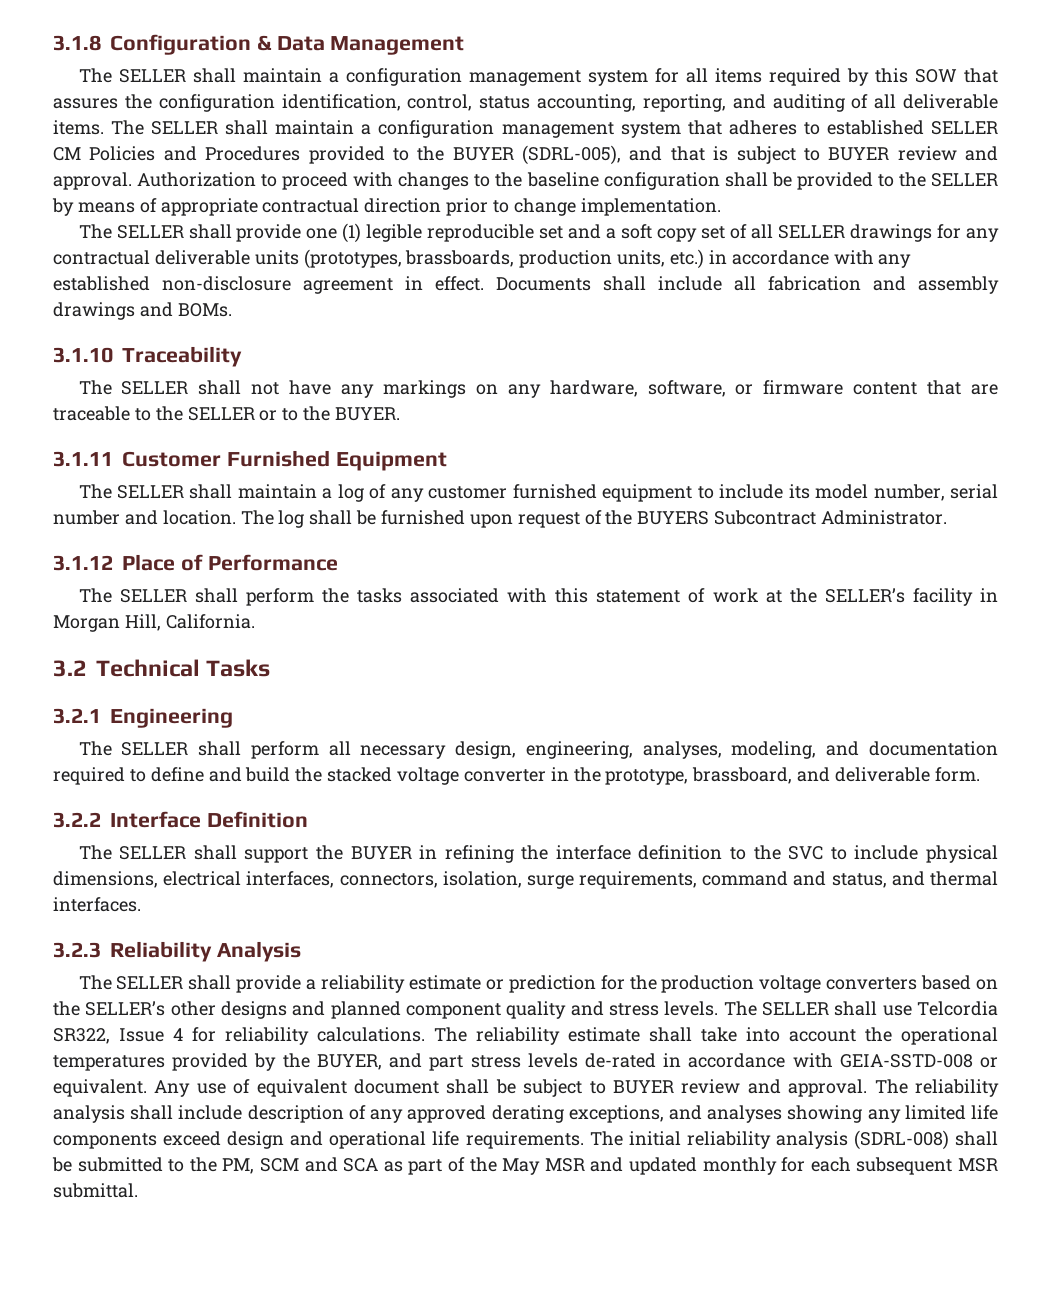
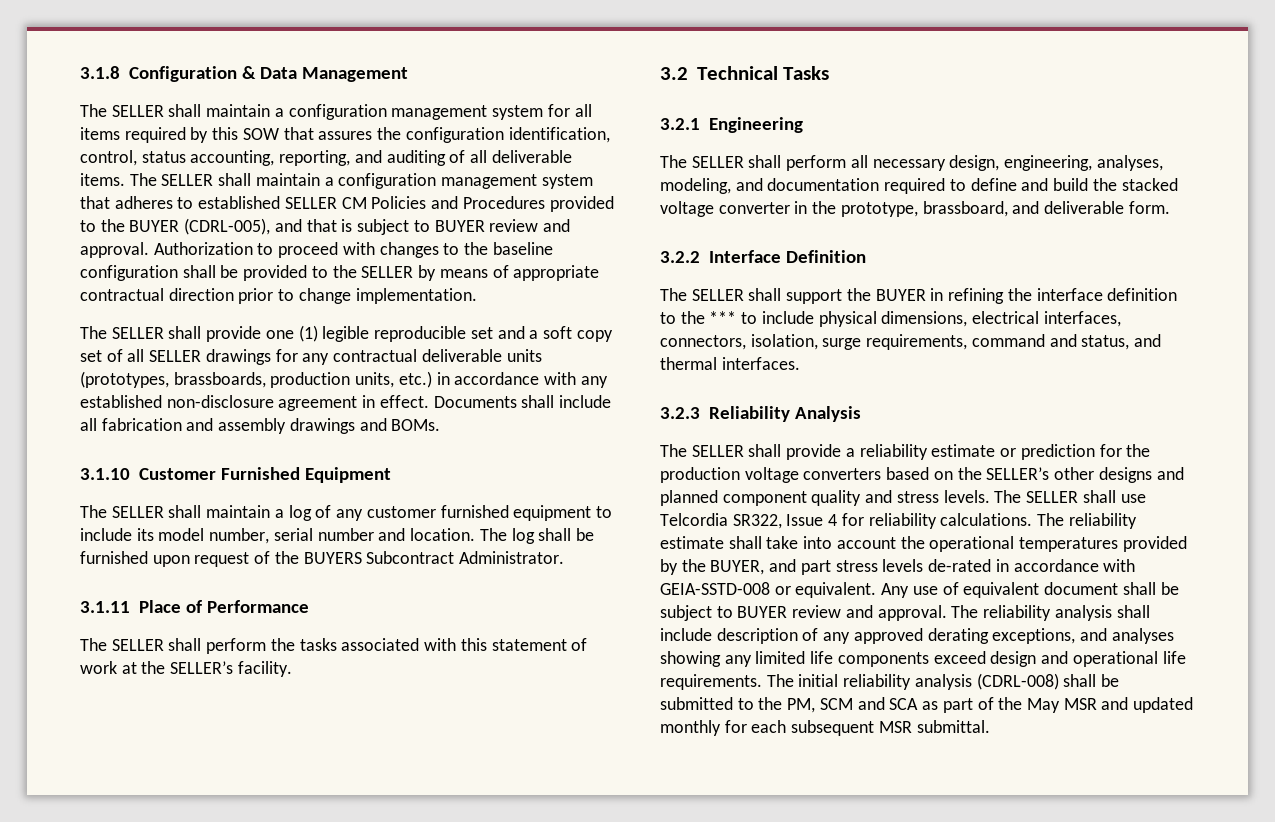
[522,145,621,165] (SDRL-005), -> [184,218,271,235] (CDRL-005),
[122,346,242,367] [78,380,998,398] [53,406,401,421] [53,451,113,467] Traceability // The SELLER shall not have any markings on any hardware, software, or firmware content that are traceable to the SELLER or to the BUYER. // 3.1.11 -> (130, 474) none
[53,555,113,571] 3.1.12 -> [80,601,130,613] 3.1.11
[912,588,998,606] [53,614,255,632] facility in Morgan Hill, California. -> [237,661,292,677] facility.
[788,846,824,860] SVC -> [709,311,737,324] ***
[853,1130,949,1150] (SDRL-008) -> [976,673,1059,690] (CDRL-008)

